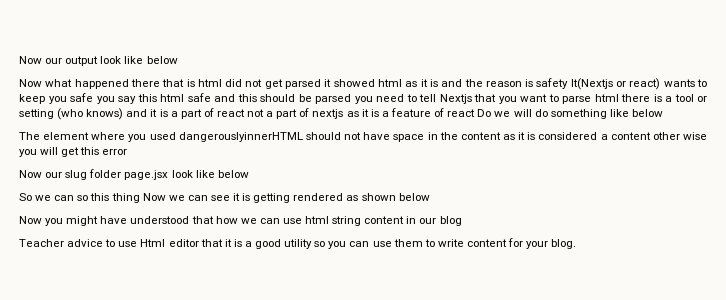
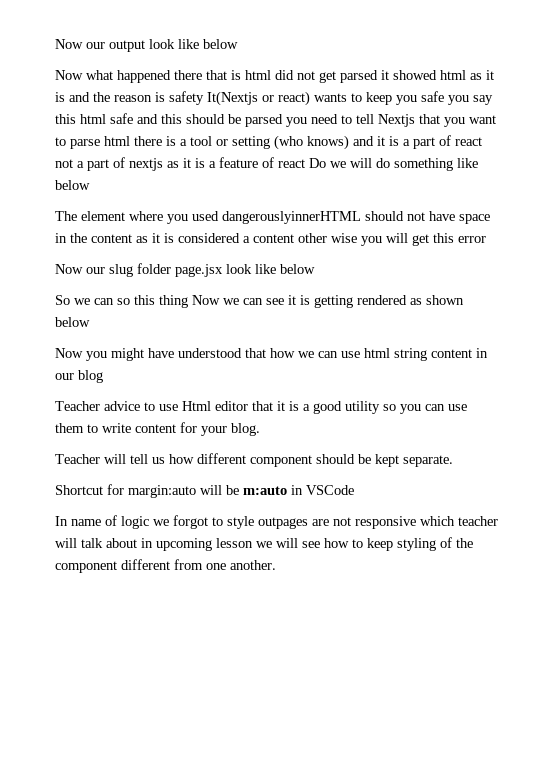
(577, 244) none -> [55,453,453,467] [55,484,354,498] [55,515,498,529] [55,537,473,551] [55,559,276,573] // Teacher will tell us how different component should be kept separate. // Shortcut for margin:auto will be m:auto in VSCode // In name of logic we forgot to style outpages are not responsive which teacher will talk about in upcoming lesson we will see how to keep styling of the component different from one another.

